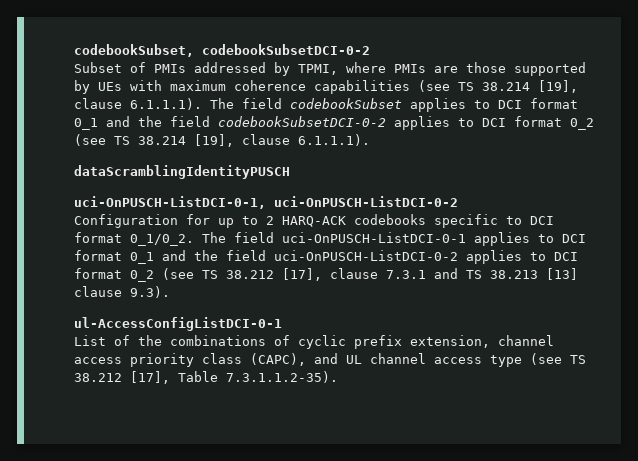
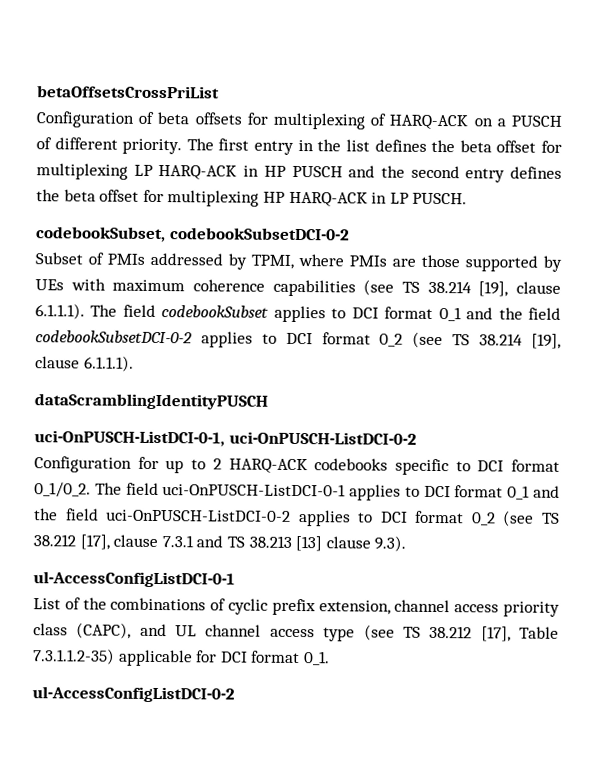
(74, 50) none -> [37,85,220,99] [36,111,562,130] [36,137,563,155] [36,163,562,183] [36,189,468,207] betaOffsetsCrossPriList // Configuration of beta offsets for multiplexing of HARQ-ACK on a PUSCH of different priority. The first entry in the list defines the beta offset for multiplexing LP HARQ-ACK in HP PUSCH and the second entry defines the beta offset for multiplexing HP HARQ-ACK in LP PUSCH. //
[226,371,338,383] 7.3.1.1.2-35). -> [32,648,330,667] [32,686,235,703] 7.3.1.1.2-35) applicable for DCI format 0_1. // ul-AccessConfigListDCI-0-2

